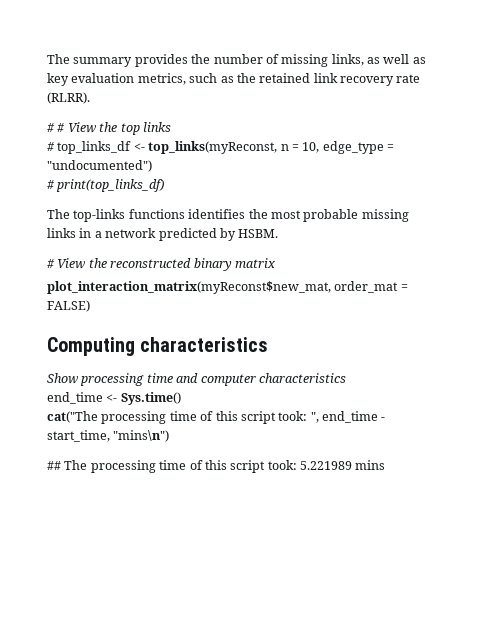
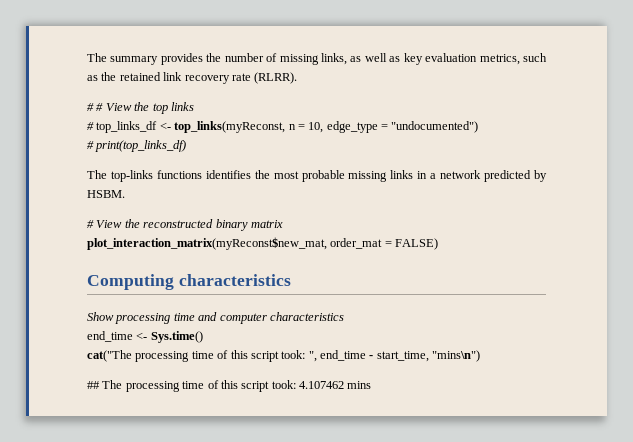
[300,461,352,470] 5.221989 -> [299,381,344,389] 4.107462

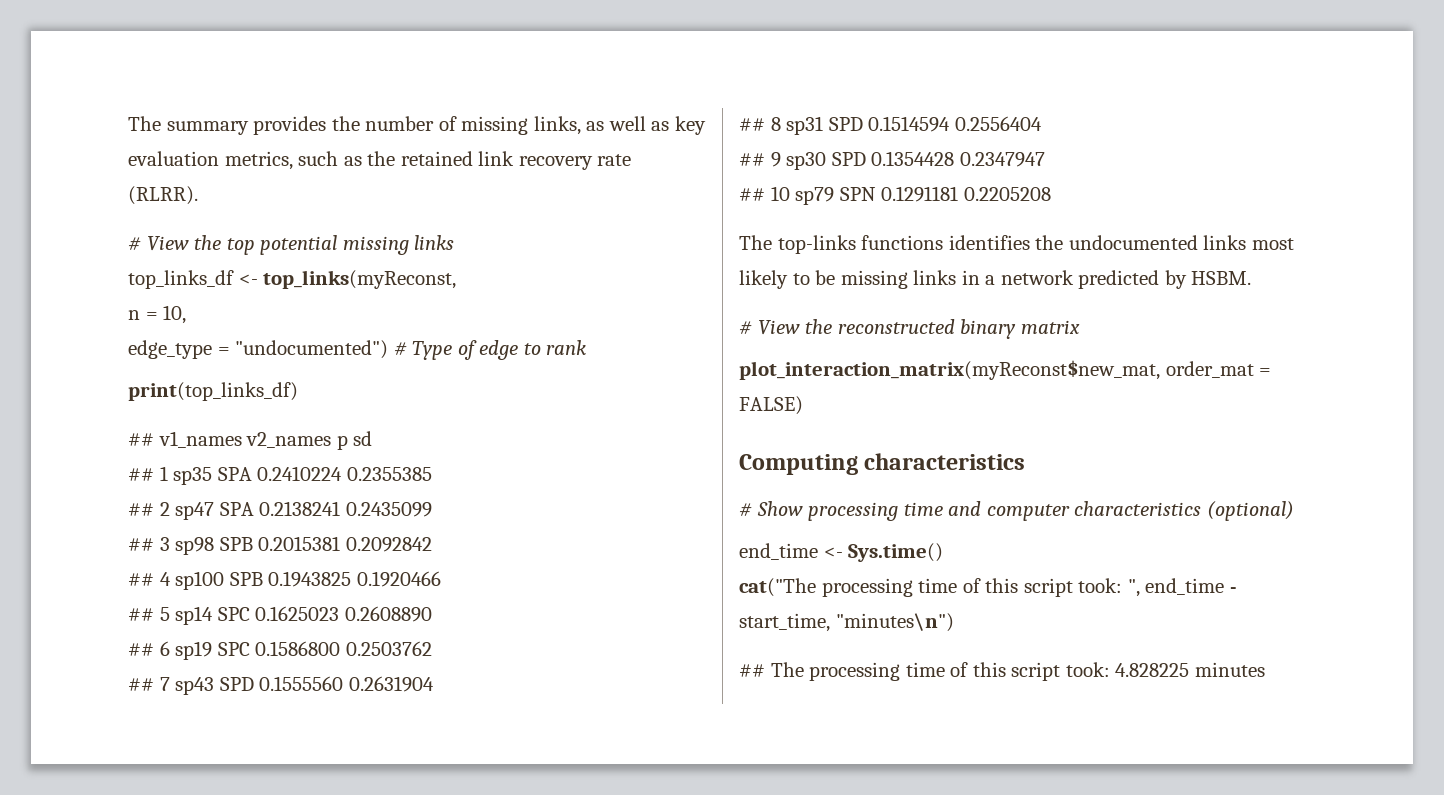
[96,103,104,111] # -> (141, 243) none
(168, 108) none -> [260,235,409,255] potential missing
[87,122,94,130] # -> (455, 242) none
(286, 127) none -> (457, 279) //
(324, 127) none -> (187, 314) //
[87,140,187,152] // # print(top_links_df) -> [393,340,587,360] [128,382,298,401] [128,431,373,450] [128,466,432,485] [128,501,432,520] [128,536,432,555] [128,571,441,590] [128,606,432,625] [128,641,432,660] [128,676,434,695] [739,116,1042,135] [739,151,1045,170] [739,186,1051,205] # Type of edge to rank // print(top_links_df) // ## v1_names v2_names p sd // ## 1 sp35 SPA 0.2410224 0.2355385 // ## 2 sp47 SPA 0.2138241 0.2435099 // ## 3 sp98 SPB 0.2015381 0.2092842 // ## 4 sp100 SPB 0.1943825 0.1920466 // ## 5 sp14 SPC 0.1625023 0.2608890 // ## 6 sp19 SPC 0.1586800 0.2503762 // ## 7 sp43 SPD 0.1555560 0.2631904 // ## 8 sp31 SPD 0.1514594 0.2556404 // ## 9 sp30 SPD 0.1354428 0.2347947 // ## 10 sp79 SPN 0.1291181 0.2205208
[273,170,345,182] most probable -> [1068,235,1294,250] [739,270,836,289] undocumented links most likely to be
(291, 280) none -> [739,503,752,516] #
(344, 316) none -> [1206,501,1294,521] (optional)
[432,350,481,362] "mins\n") -> [835,613,954,632] "minutes\n")
[299,381,372,389] 4.107462 mins -> [1115,662,1265,677] 4.828225 minutes

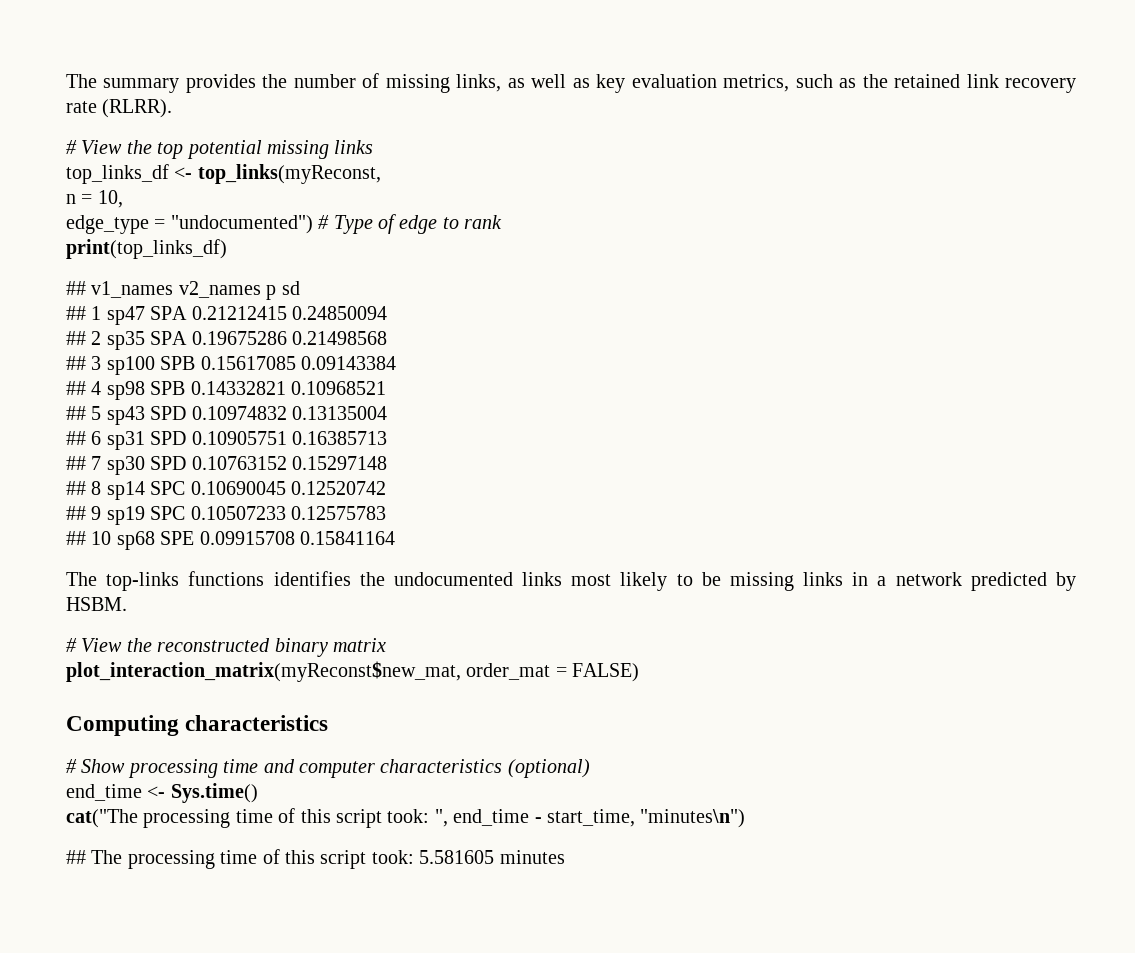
[173,466,432,485] [128,501,432,520] [128,536,432,555] [128,571,441,590] [128,606,432,625] [128,641,432,660] [128,676,434,695] [739,116,1042,135] [739,151,1045,170] [739,186,1051,205] sp35 SPA 0.2410224 0.2355385 // ## 2 sp47 SPA 0.2138241 0.2435099 // ## 3 sp98 SPB 0.2015381 0.2092842 // ## 4 sp100 SPB 0.1943825 0.1920466 // ## 5 sp14 SPC 0.1625023 0.2608890 // ## 6 sp19 SPC 0.1586800 0.2503762 // ## 7 sp43 SPD 0.1555560 0.2631904 // ## 8 sp31 SPD 0.1514594 0.2556404 // ## 9 sp30 SPD 0.1354428 0.2347947 // ## 10 sp79 SPN 0.1291181 0.2205208 -> [106,306,387,325] [66,331,387,350] [66,356,396,375] [66,381,386,400] [66,406,387,425] [66,431,387,450] [66,456,387,475] [66,481,386,500] [66,506,386,525] [66,531,395,550] sp47 SPA 0.21212415 0.24850094 // ## 2 sp35 SPA 0.19675286 0.21498568 // ## 3 sp100 SPB 0.15617085 0.09143384 // ## 4 sp98 SPB 0.14332821 0.10968521 // ## 5 sp43 SPD 0.10974832 0.13135004 // ## 6 sp31 SPD 0.10905751 0.16385713 // ## 7 sp30 SPD 0.10763152 0.15297148 // ## 8 sp14 SPC 0.10690045 0.12520742 // ## 9 sp19 SPC 0.10507233 0.12575783 // ## 10 sp68 SPE 0.09915708 0.15841164
[1115,663,1190,677] 4.828225 -> [419,850,495,864] 5.581605

